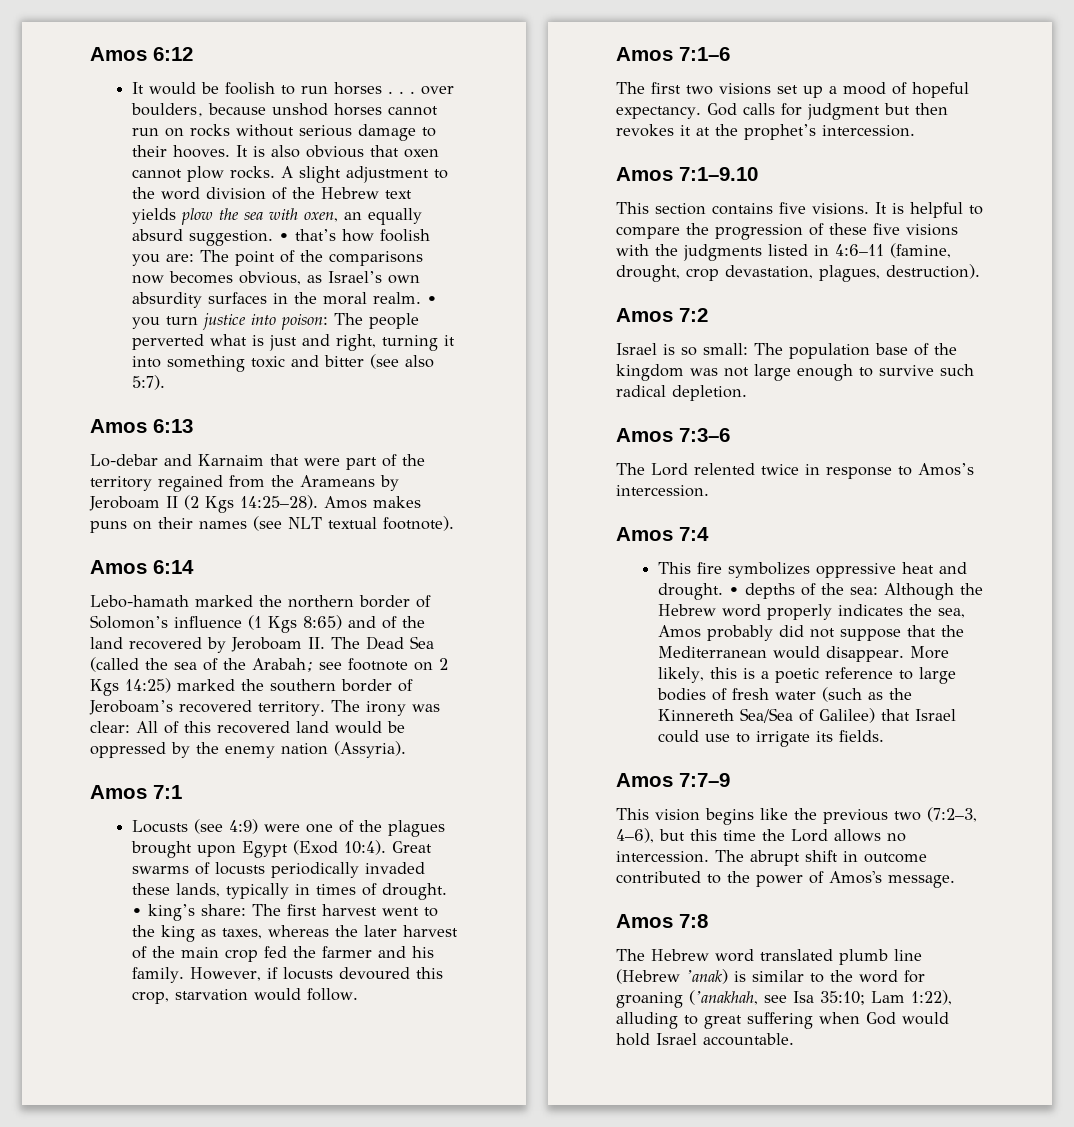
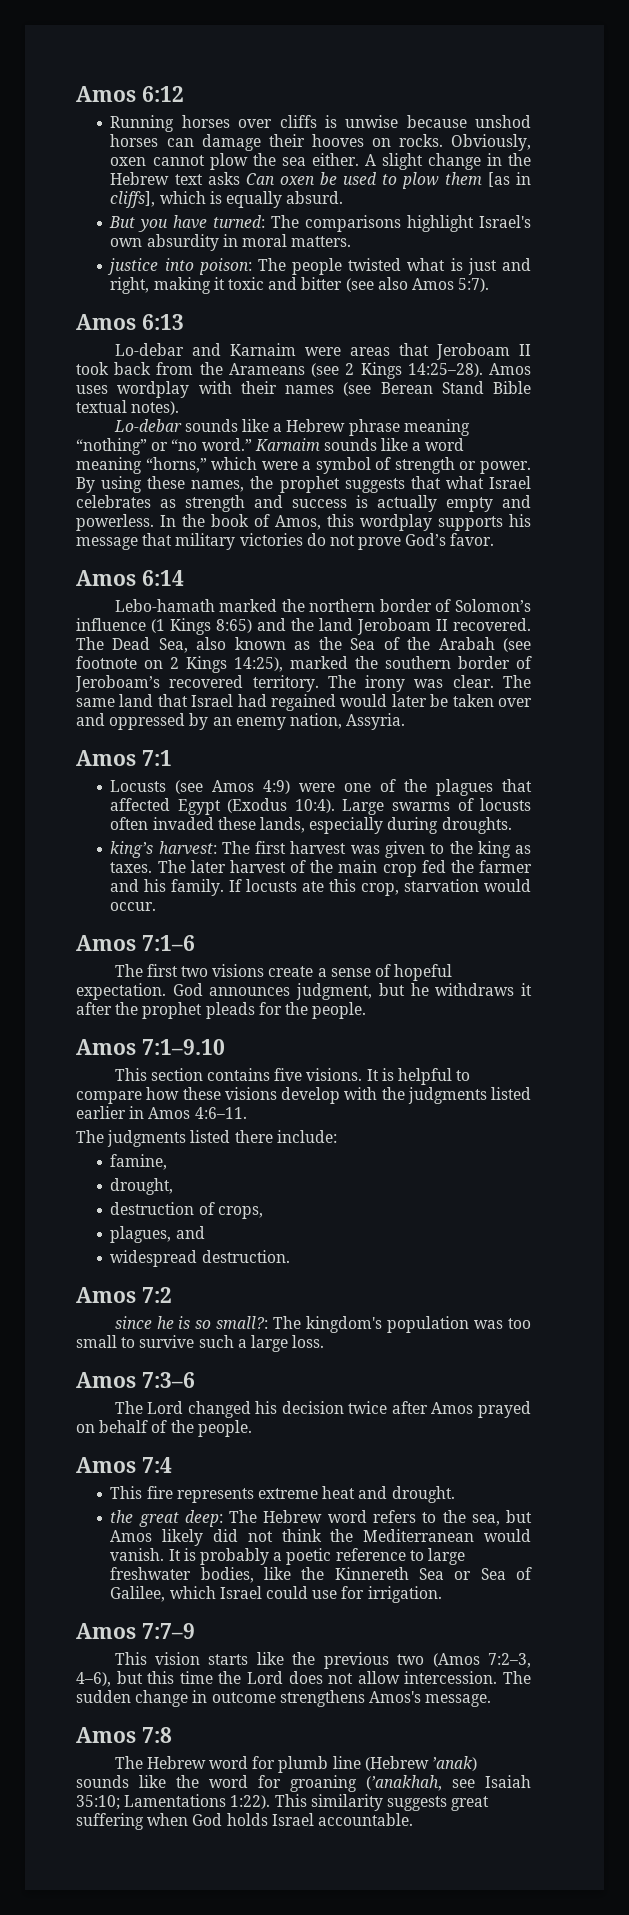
[131,82,454,95] [130,103,438,117] [131,124,436,141] [131,145,439,158] [131,166,448,183] [131,187,412,200] [131,208,422,225] [131,229,430,246] [131,250,423,266] [131,271,420,285] [131,292,437,308] [131,316,198,329] It would be foolish to run horses . . . over boulders, because unshod horses cannot run on rocks without serious damage to their hooves. It is also obvious that oxen cannot plow rocks. A slight adjustment to the word division of the Hebrew text yields plow the sea with oxen, an equally absurd suggestion. • that’s how foolish you are: The point of the comparisons now becomes obvious, as Israel’s own absurdity surfaces in the moral realm. • you turn -> [110,115,531,132] [110,134,531,151] [110,153,531,170] [110,172,531,189] [110,191,344,208] [109,215,531,232] [110,234,352,251] Running horses over cliffs is unwise because unshod horses can damage their hooves on rocks. Obviously, oxen cannot plow the sea either. A slight change in the Hebrew text asks Can oxen be used to plow them [as in cliffs], which is equally absurd. // But you have turned: The comparisons highlight Israel's own absurdity in moral matters. //
[131,334,204,350] perverted -> [348,258,402,271] twisted
[381,335,455,351] [131,355,245,372] turning it into something -> [153,277,225,294] making it
(434, 361) none -> [411,278,454,290] Amos
[270,454,425,470] [90,475,399,492] [89,495,421,513] [90,516,454,533] that were part of the territory regained from the Arameans by Jeroboam II (2 Kgs 14:25–28). Amos makes puns on their names (see NLT textual footnote). -> [304,343,531,360] [76,362,531,379] [76,381,531,398] [76,400,180,415] [113,419,470,436] [76,438,465,455] [76,457,531,474] [76,476,531,493] [76,495,531,512] [76,514,531,531] [76,533,495,550] were areas that Jeroboam II took back from the Arameans (see 2 Kings 14:25–28). Amos uses wordplay with their names (see Berean Stand Bible textual notes). // Lo-debar sounds like a Hebrew phrase meaning “nothing” or “no word.” Karnaim sounds like a word meaning “horns,” which were a symbol of strength or power. By using these names, the prophet suggests that what Israel celebrates as strength and success is actually empty and powerless. In the book of Amos, this wordplay supports his message that military victories do not prove God’s favor.
[268,616,297,633] Kgs -> [170,618,211,635] Kings
[382,616,425,629] [90,636,434,653] [90,657,342,672] of the land recovered by Jeroboam II. The Dead Sea (called the sea of the Arabah; see -> [291,618,531,635] [76,637,531,653] the land Jeroboam II recovered. The Dead Sea, also known as the Sea of the Arabah (see
[90,678,171,696] Kgs 14:25) -> [186,656,283,673] Kings 14:25),
[90,721,405,734] [90,741,406,758] clear: All of this recovered land would be oppressed by the enemy nation (Assyria). -> [452,675,531,688] [76,694,532,711] [76,713,406,730] clear. The same land that Israel had regained would later be taken over and oppressed by an enemy nation, Assyria.
(223, 826) none -> [212,780,255,792] Amos
[130,840,432,858] brought upon Egypt (Exod 10:4). Great -> [501,779,532,792] [110,798,385,815] that affected Egypt (Exodus 10:4). Large
[270,862,359,878] periodically -> [110,817,149,830] often
[225,883,447,900] [131,904,246,921] typically in times of drought. • king’s share: -> [309,817,512,834] [110,841,217,858] especially during droughts. // king’s harvest:
[381,907,419,916] went -> [350,841,425,858] was given
[221,925,358,939] taxes, whereas the -> [110,860,186,873] taxes. The
[189,967,410,981] However, if locusts devoured -> [229,879,325,892] If locusts ate
[306,988,358,1001] follow. -> [110,902,157,911] occur.
[777,82,969,98] [616,103,948,120] [616,124,915,140] set up a mood of hopeful expectancy. God calls for judgment but then revokes it at the prophet’s intercession. -> [268,964,453,981] [76,983,532,1000] [76,1002,367,1019] create a sense of hopeful expectation. God announces judgment, but he withdraws it after the prophet pleads for the people.
[686,223,958,240] [616,243,951,261] [616,264,980,282] [616,308,708,322] [616,343,957,359] [616,364,974,381] [616,385,747,401] [616,428,730,442] [616,463,974,479] [616,485,709,497] the progression of these five visions with the judgments listed in 4:6–11 (famine, drought, crop devastation, plagues, destruction). // Amos 7:2 // Israel is so small: The population base of the kingdom was not large enough to survive such radical depletion. // Amos 7:3–6 // The Lord relented twice in response to Amos’s intercession. -> [146,1087,531,1104] [76,1106,247,1119] [76,1130,337,1147] [110,1154,168,1170] [110,1178,174,1195] [110,1202,263,1219] [110,1226,205,1243] [110,1250,290,1267] [76,1287,172,1303] [114,1316,531,1333] [76,1335,325,1352] [76,1372,195,1388] [114,1401,531,1418] [76,1420,252,1437] how these visions develop with the judgments listed earlier in Amos 4:6–11. // The judgments listed there include: // famine, // drought, // destruction of crops, // plagues, and // widespread destruction. // Amos 7:2 // since he is so small?: The kingdom's population was too small to survive such a large loss. // Amos 7:3–6 // The Lord changed his decision twice after Amos prayed on behalf of the people.
[727,562,896,578] symbolizes oppressive -> [176,1488,319,1503] represents extreme
[728,583,983,600] [657,604,965,620] [657,625,964,641] [657,646,949,662] [657,667,755,683] • depths of the sea: Although the Hebrew word properly indicates the sea, Amos probably did not suppose that the Mediterranean would disappear. More likely, this is -> [110,1510,532,1527] [110,1529,531,1546] [110,1548,270,1565] // the great deep: The Hebrew word refers to the sea, but Amos likely did not think the Mediterranean would vanish. It is probably
[656,687,912,702] [657,708,956,723] [657,730,884,747] bodies of fresh water (such as the Kinnereth Sea/Sea of Galilee) that Israel could use to irrigate its fields. -> [110,1567,532,1583] [110,1586,442,1603] freshwater bodies, like the Kinnereth Sea or Sea of Galilee, which Israel could use for irrigation.
[705,808,754,825] begins -> [208,1654,249,1665] starts
[927,807,977,822] (7:2–3, -> [432,1653,531,1668] (Amos 7:2–3,
[834,829,906,842] [616,850,927,866] [616,871,824,887] allows no intercession. The abrupt shift in outcome contributed to the power of -> [288,1671,531,1684] [76,1690,365,1707] does not allow intercession. The sudden change in outcome strengthens
[760,949,833,961] translated -> [252,1756,276,1769] for
[734,970,824,983] is similar to -> [76,1775,166,1788] sounds like
[793,990,952,1005] [616,1012,698,1029] Isa 35:10; Lam 1:22), alluding to -> [485,1775,531,1788] [76,1794,447,1811] Isaiah 35:10; Lamentations 1:22). This similarity suggests
[902,1012,949,1025] [616,1033,650,1046] would hold -> [226,1813,268,1826] holds

